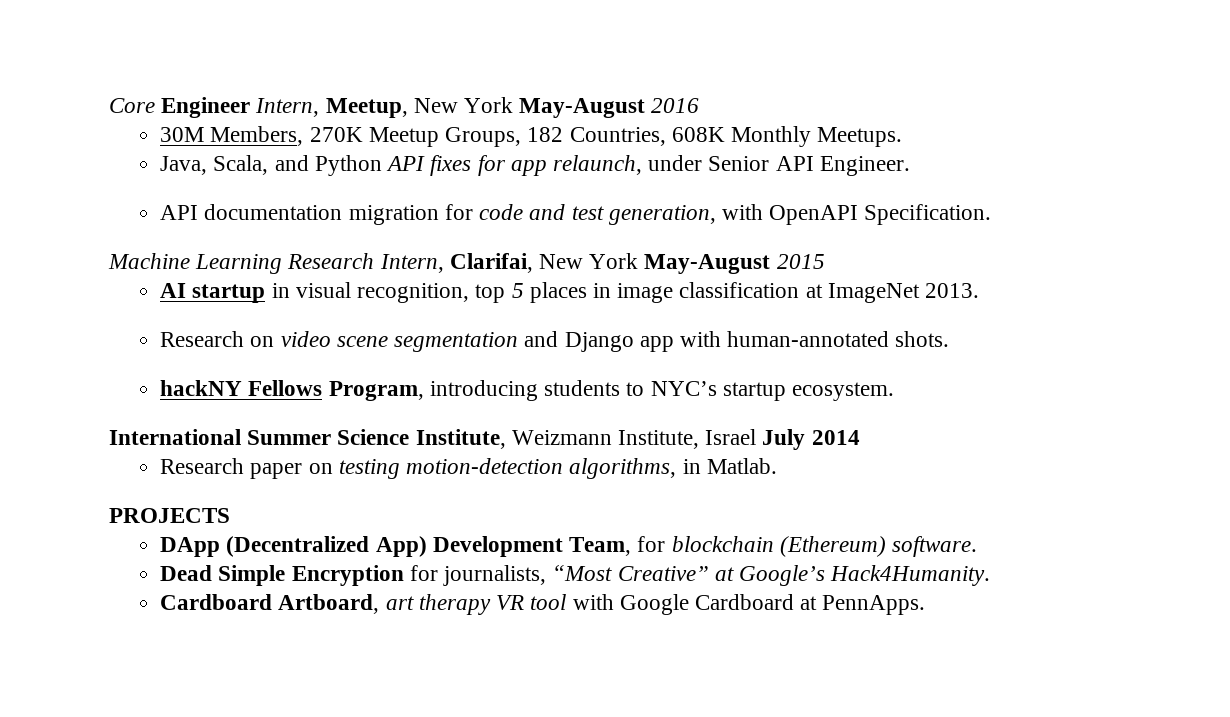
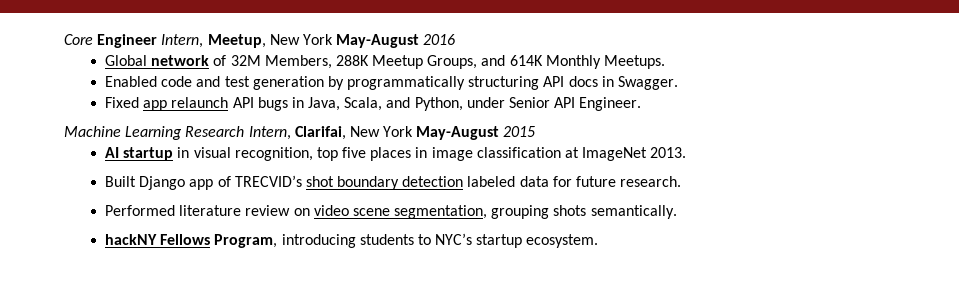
[160,126,903,147] [160,155,910,176] [160,204,992,225] 30M Members, 270K Meetup Groups, 182 Countries, 608K Monthly Meetups. // Java, Scala, and Python API fixes for app relaunch, under Senior API Engineer. // API documentation migration for code and test generation, with OpenAPI Specification. -> [104,55,666,69] [104,76,679,90] [104,97,642,111] Global network of 32M Members, 288K Meetup Groups, and 614K Monthly Meetups. // Enabled code and test generation by programmatically structuring API docs in Swagger. // Fixed app relaunch API bugs in Java, Scala, and Python, under Senior API Engineer.
[511,283,524,298] 5 -> [342,147,367,158] five
[160,331,950,352] Research on video scene segmentation and Django app with human-annotated shots. -> [104,175,682,190] [104,205,677,219] Built Django app of TRECVID’s shot boundary detection labeled data for future research. // Performed literature review on video scene segmentation, grouping shots semantically.
[109,429,860,450] [160,458,777,479] [109,508,230,523] [160,536,977,557] [160,565,991,586] [160,594,926,615] // International Summer Science Institute, Weizmann Institute, Israel July 2014 // Research paper on testing motion-detection algorithms, in Matlab. // PROJECTS // DApp (Decentralized App) Development Team, for blockchain (Ethereum) software. // Dead Simple Encryption for journalists, “Most Creative” at Google’s Hack4Humanity. // Cardboard Artboard, art therapy VR tool with Google Cardboard at PennApps. -> (599, 241) none

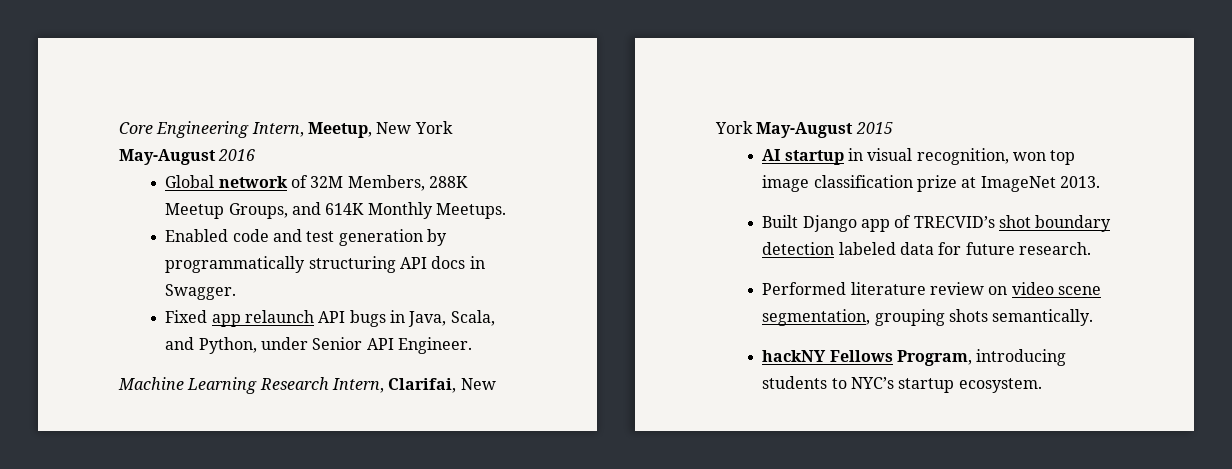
[97,34,158,48] Engineer -> [156,121,250,138] Engineering
[316,147,428,161] top five places in -> [1013,150,1076,165] won top
(561, 152) none -> [917,175,958,192] prize

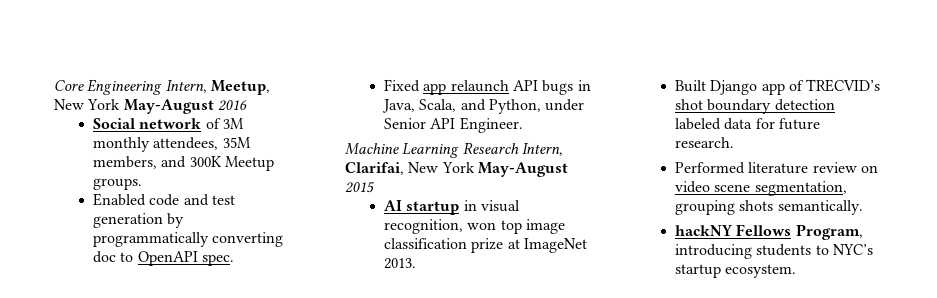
[165,175,215,188] Global -> [93,118,136,129] Social
[310,175,469,191] [165,202,507,219] 32M Members, 288K Meetup Groups, and 614K Monthly Meetups. -> [223,118,245,129] [93,137,251,152] [93,156,275,171] [93,178,143,190] 3M monthly attendees, 35M members, and 300K Meetup groups.
[308,256,485,273] [165,284,237,300] structuring API docs in Swagger. -> [212,232,284,247] [93,251,235,266] converting doc to OpenAPI spec.

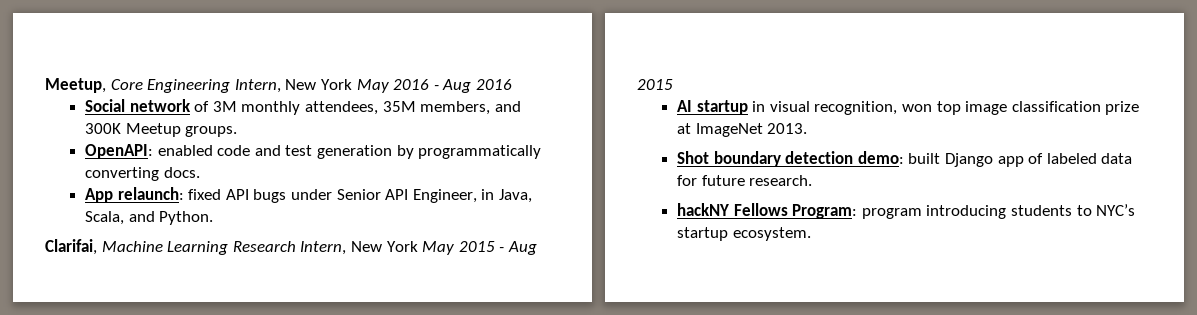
(54, 85) none -> [45,78,106,93] Meetup,
[210,80,270,95] [54,99,214,114] Meetup, New York May-August -> [285,79,472,93] New York May 2016 - Aug
[93,193,147,206] Enabled -> [85,144,213,159] OpenAPI: enabled
[93,251,235,266] [384,79,591,95] [382,99,585,114] [384,117,523,133] doc to OpenAPI spec. // Fixed app relaunch API bugs in Java, Scala, and Python, under Senior API Engineer. // -> [163,167,200,178] [85,187,532,203] [85,211,214,225] [45,239,97,255] docs. // App relaunch: fixed API bugs under Senior API Engineer, in Java, Scala, and Python. // Clarifai,
[345,162,568,177] Clarifai, New York May-August -> [350,241,537,255] New York May 2015 - Aug
[675,79,881,95] [675,99,835,114] Built Django app of TRECVID’s shot boundary detection -> [677,151,1044,167] Shot boundary detection demo: built Django app of
[675,162,879,174] [675,181,847,196] [675,200,863,215] // Performed literature review on video scene segmentation, grouping shots semantically. -> (813, 180) none
[795,224,863,240] Program, -> [792,204,922,219] Program: program

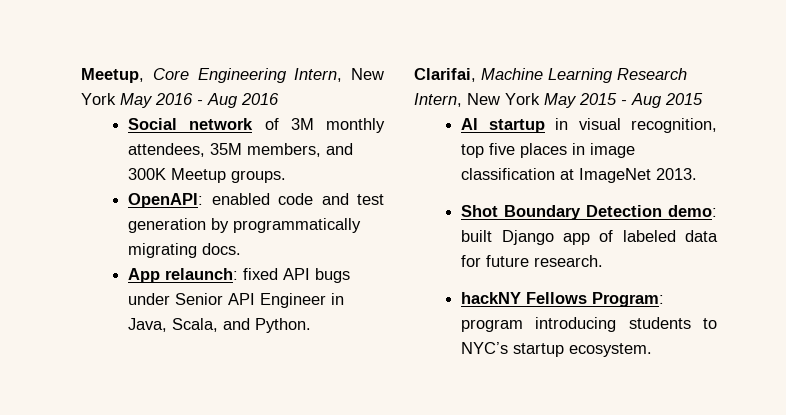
[85,167,160,181] converting -> [128,243,198,258] migrating
[412,189,477,203] Engineer, -> [260,293,327,308] Engineer
[901,101,961,115] won top -> [461,143,586,158] top five places in
[1105,101,1140,115] prize -> (556, 174) none
[713,151,854,167] boundary detection -> [504,205,663,220] Boundary Detection

